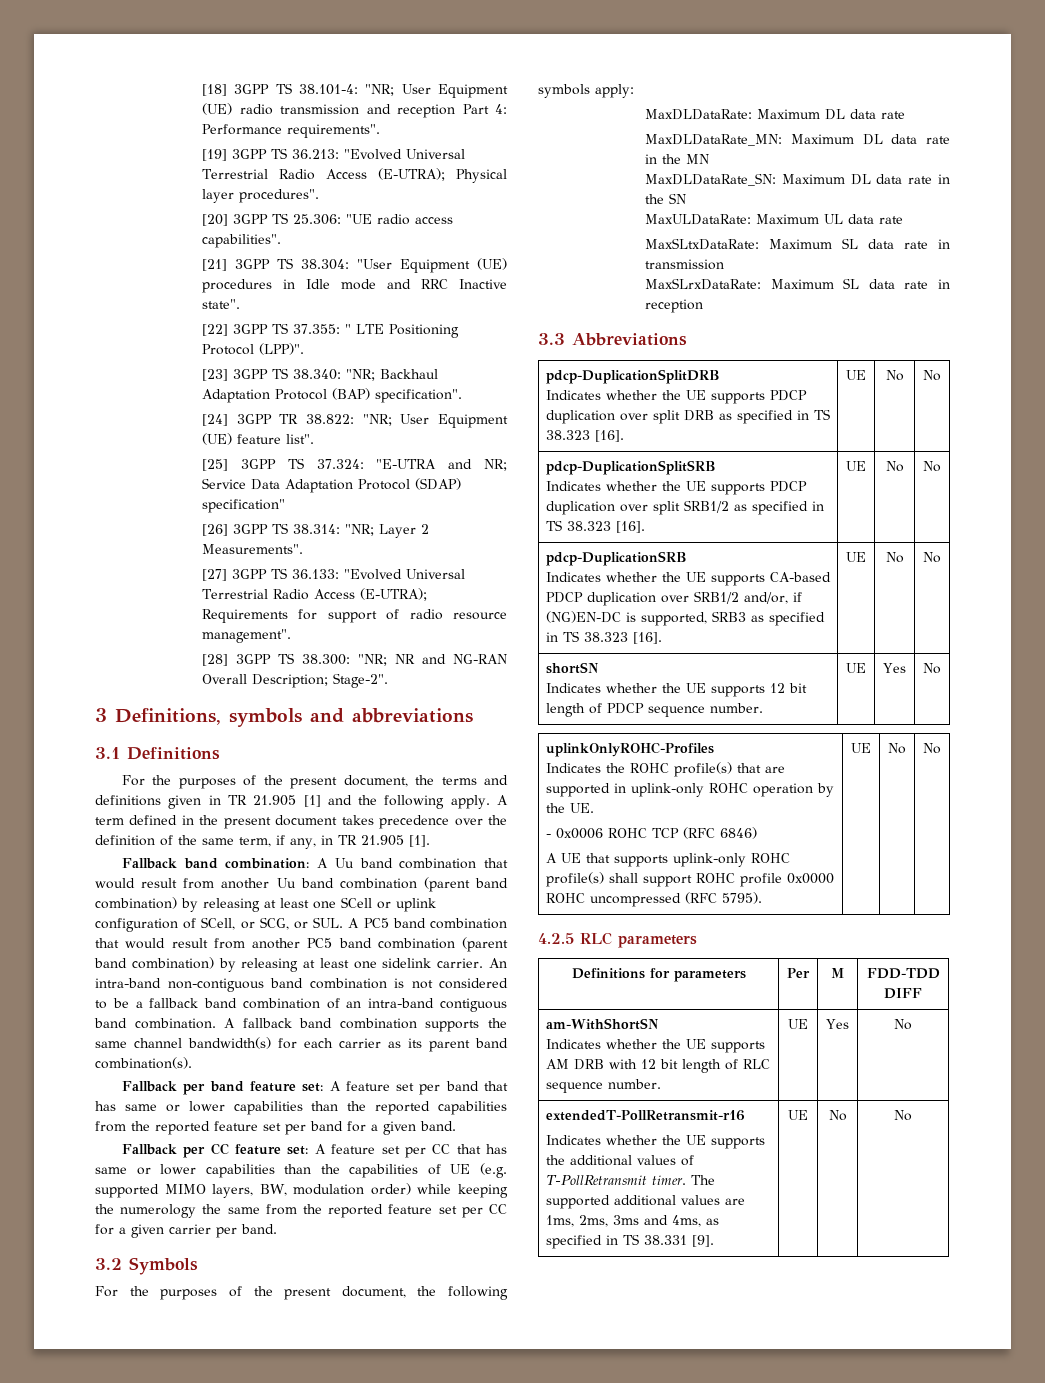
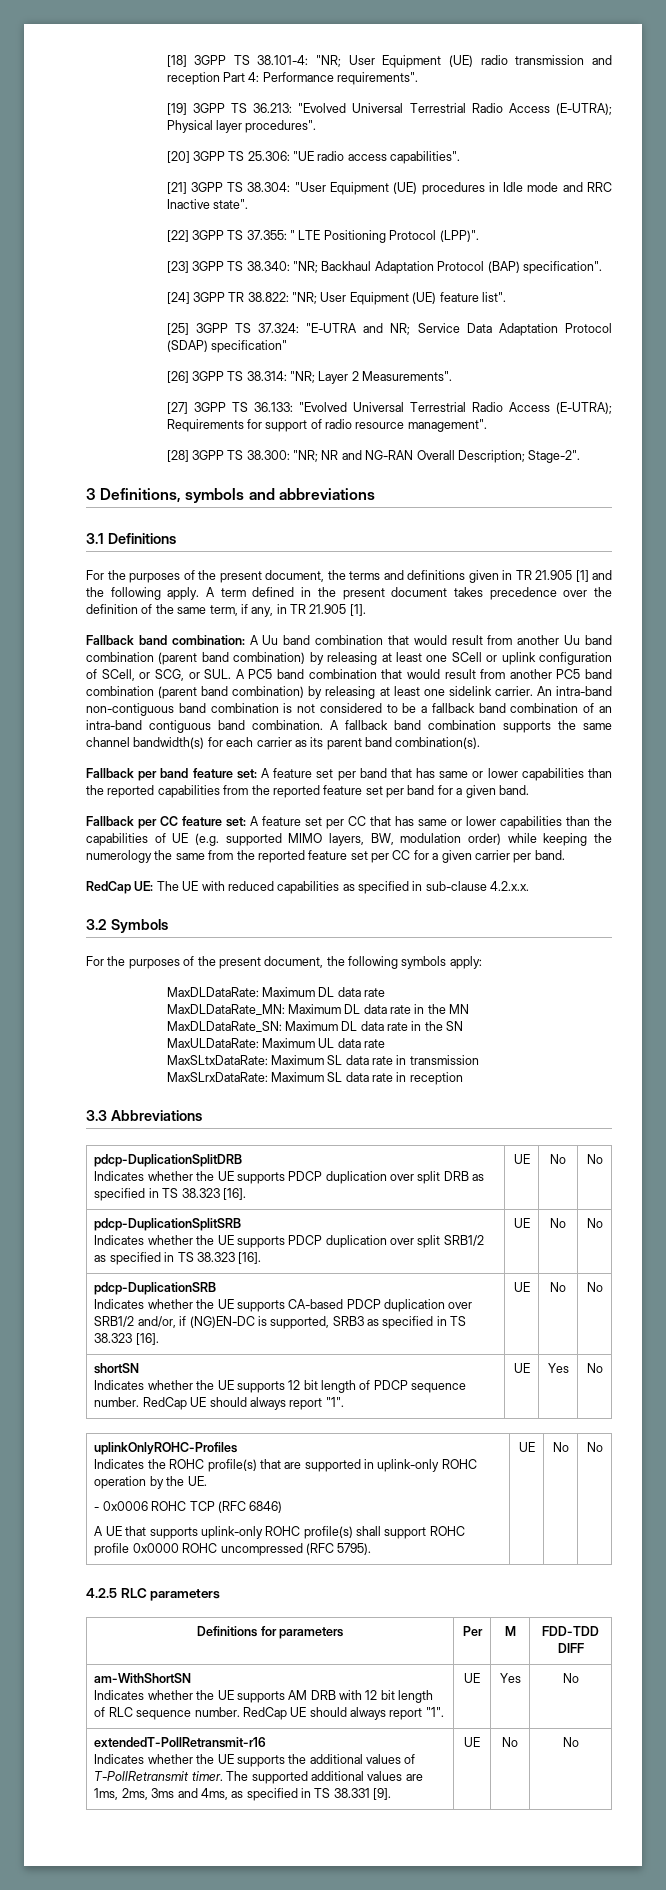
(277, 1229) none -> [86,881,530,894] // RedCap UE: The UE with reduced capabilities as specified in sub-clause 4.2.x.x.
(763, 708) none -> [142,1397,344,1410] RedCap UE should always report "1".
(661, 1084) none -> [242,1707,444,1720] RedCap UE should always report "1".

